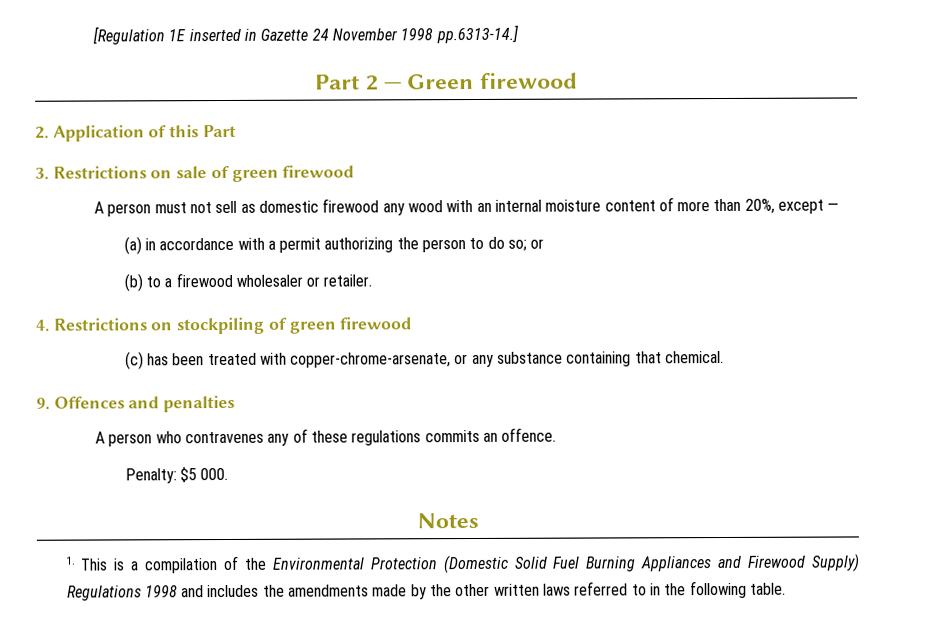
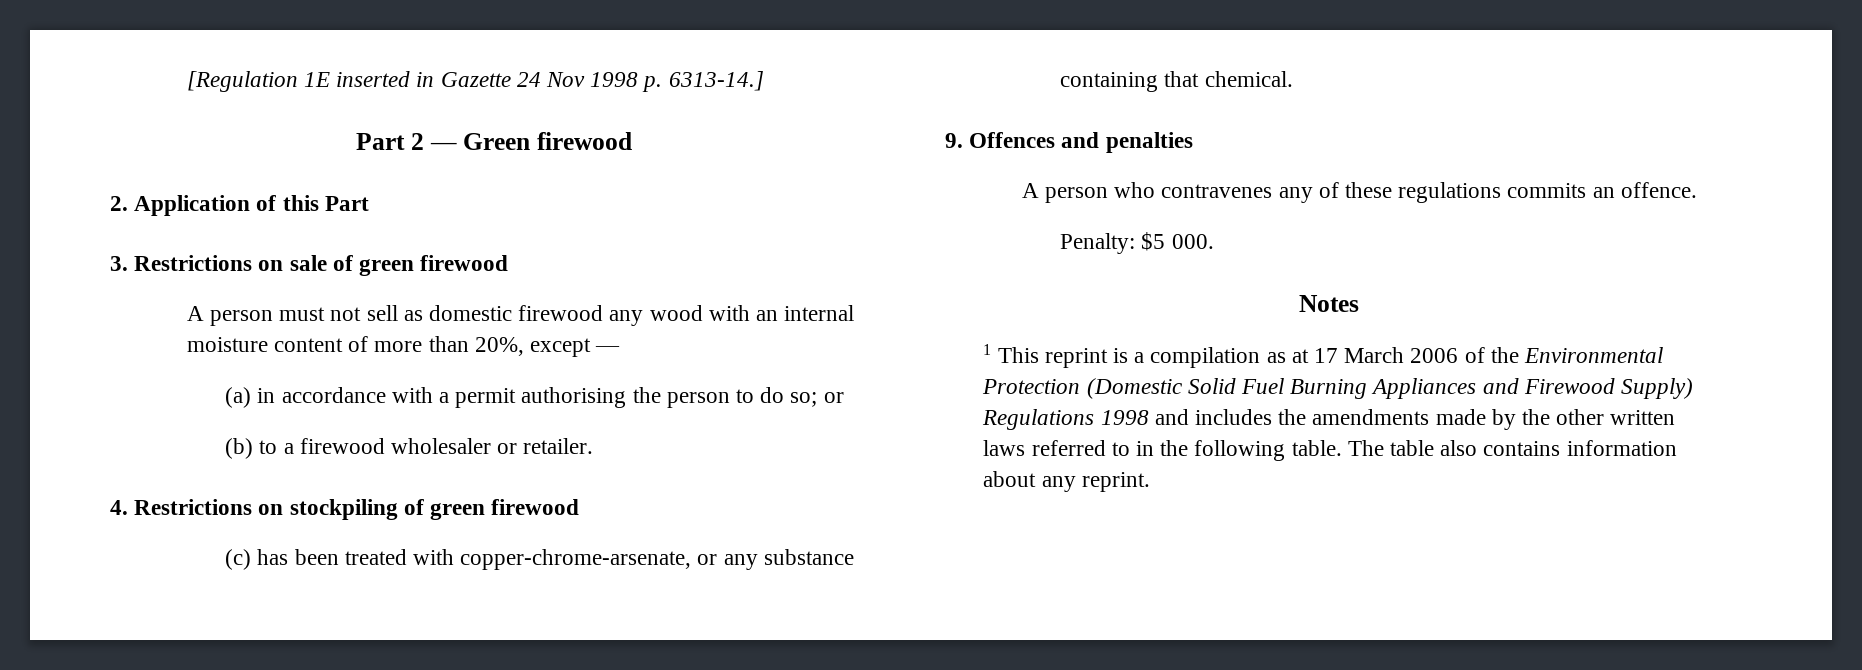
[331,24,519,44] November 1998 pp.6313-14.] -> [545,71,764,92] Nov 1998 p. 6313-14.]
[324,237,394,253] authorizing -> [521,387,627,408] authorising
[65,556,219,574] 1. This is a compilation -> [983,344,1459,368] 1 This reprint is a compilation as at 17 March 2006
(786, 588) none -> [1347,440,1677,456] [983,471,1150,492] The table also contains information about any reprint.

